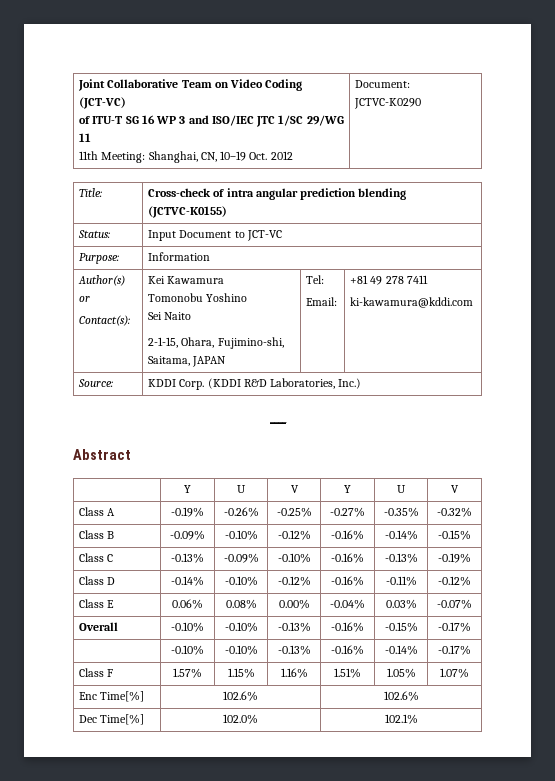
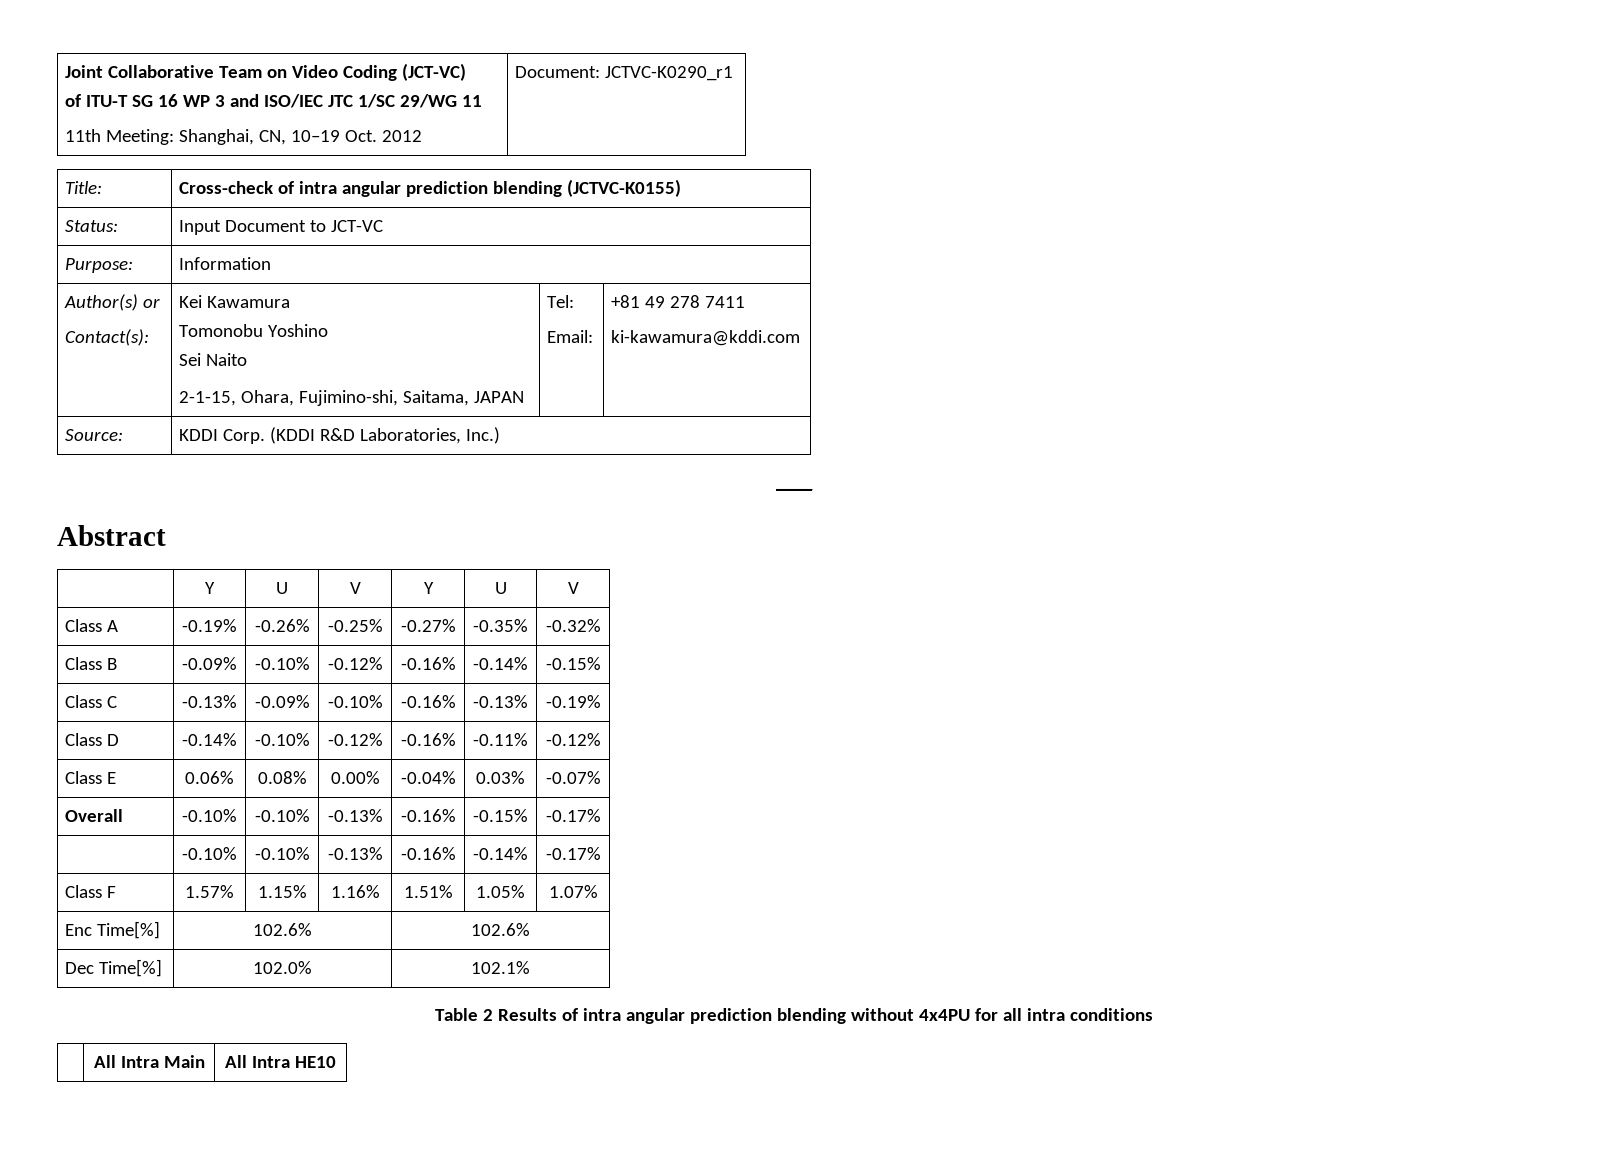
[354,98,422,109] JCTVC-K0290 -> [605,66,734,81] JCTVC-K0290_r1
(418, 719) none -> [435,1008,1153,1024] [93,1055,205,1068] [225,1055,336,1068] // Table 2 Results of intra angular prediction blending without 4x4PU for all intra conditions // | All Intra Main | All Intra HE10

